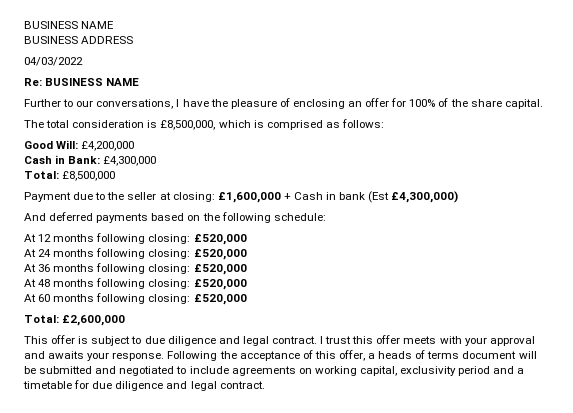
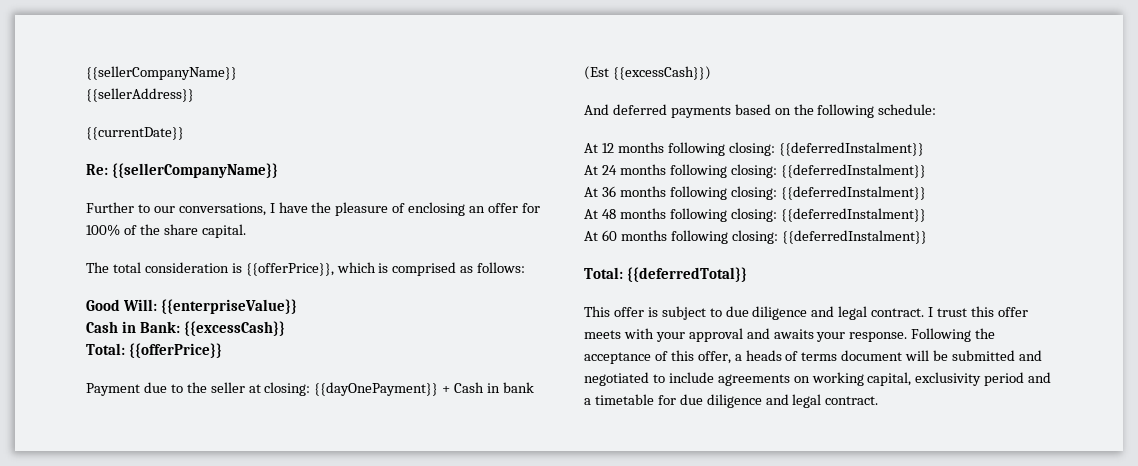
[24,21,115,29] [24,36,134,44] [24,57,83,66] BUSINESS NAME // BUSINESS ADDRESS // 04/03/2022 -> [86,66,237,80] [86,88,194,102] [86,127,184,140] {{sellerCompanyName}} // {{sellerAddress}} // {{currentDate}}
[45,78,140,86] BUSINESS NAME -> [111,163,278,178] {{sellerCompanyName}}
[160,120,216,130] £8,500,000, -> [245,263,334,276] {{offerPrice}},
[81,141,135,151] £4,200,000 -> [160,299,297,314] {{enterpriseValue}}
[103,156,157,166] [24,171,116,181] £4,300,000 // Total: £8,500,000 -> [183,321,285,336] [86,343,222,358] {{excessCash}} // Total: {{offerPrice}}
[217,192,281,203] £1,600,000 -> [314,382,439,396] {{dayOnePayment}}
[391,191,459,203] £4,300,000) -> [612,66,711,80] {{excessCash}})
[193,234,247,245] £520,000 -> [778,142,924,156] {{deferredInstalment}}
[193,249,247,260] £520,000 -> [780,164,926,178] {{deferredInstalment}}
[193,264,247,275] £520,000 -> [780,186,926,200] {{deferredInstalment}}
[193,279,247,290] £520,000 -> [780,208,926,222] {{deferredInstalment}}
[193,294,247,305] [24,315,126,326] £520,000 // Total: £2,600,000 -> [781,230,927,244] [584,267,747,282] {{deferredInstalment}} // Total: {{deferredTotal}}

